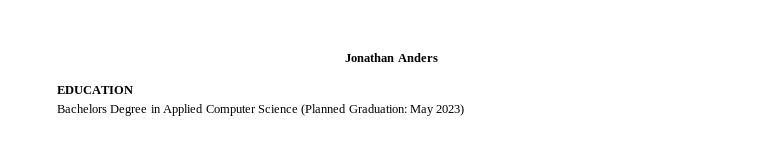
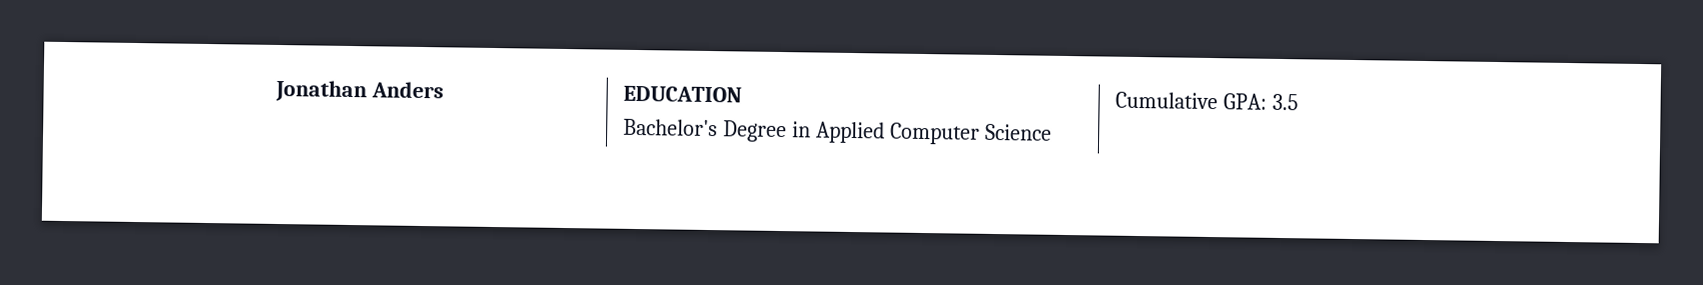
[57,104,107,113] Bachelors -> [623,118,718,137] Bachelor's
[301,104,465,116] (Planned Graduation: May 2023) -> [1115,91,1298,111] Cumulative GPA: 3.5

